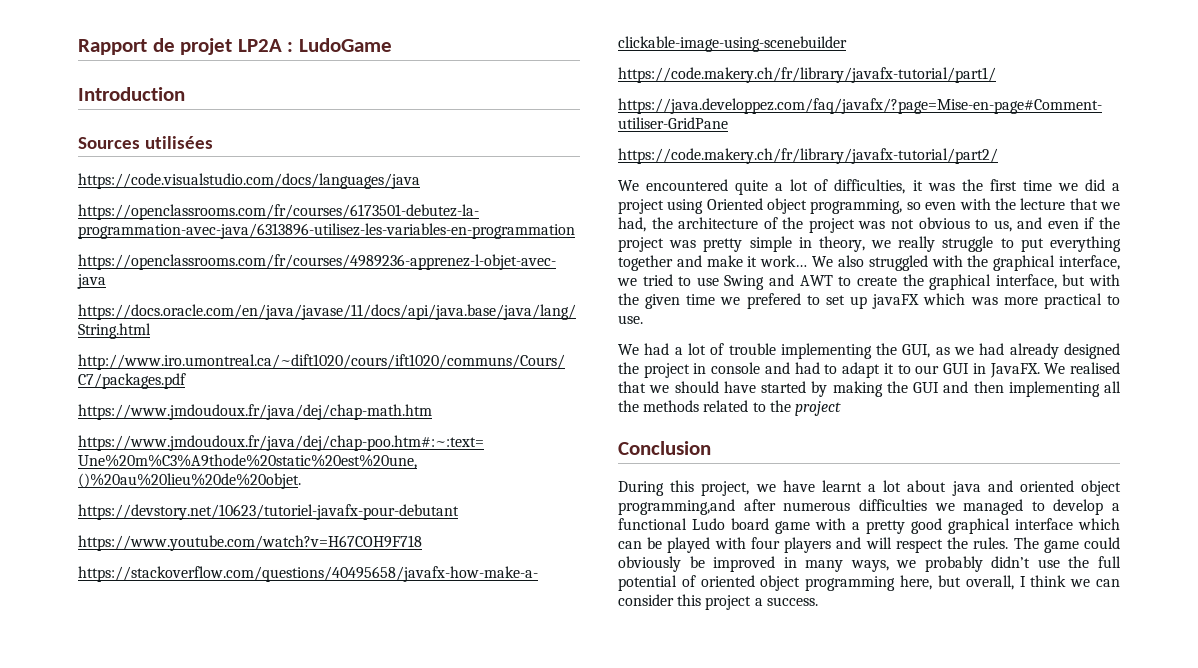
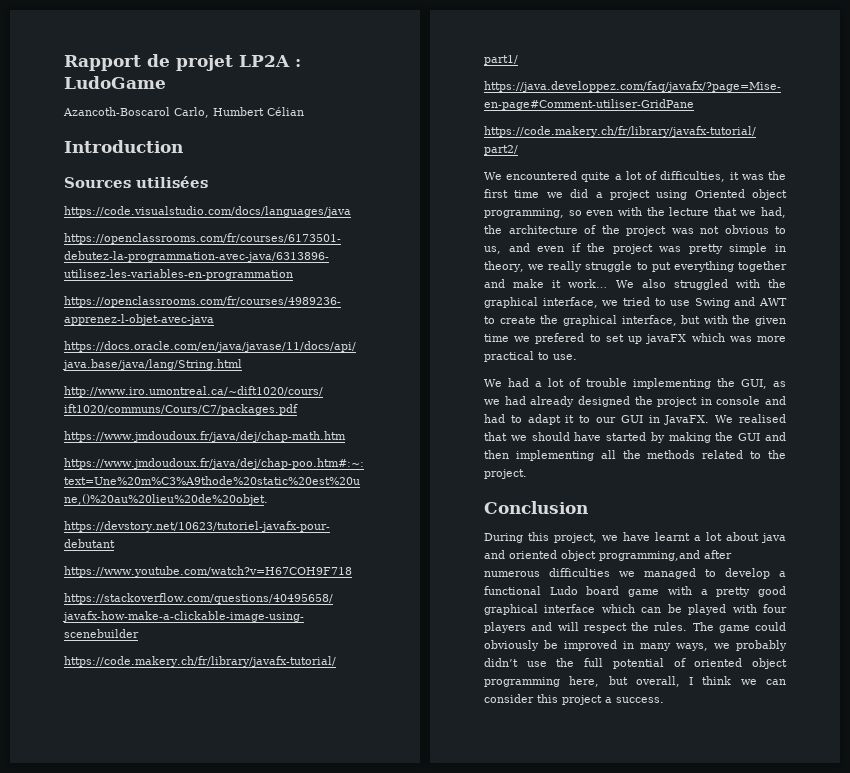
(392, 45) none -> [63,107,304,118] // Azancoth-Boscarol Carlo, Humbert Célian
[794,401,841,416] project -> [484,469,527,479] project.

